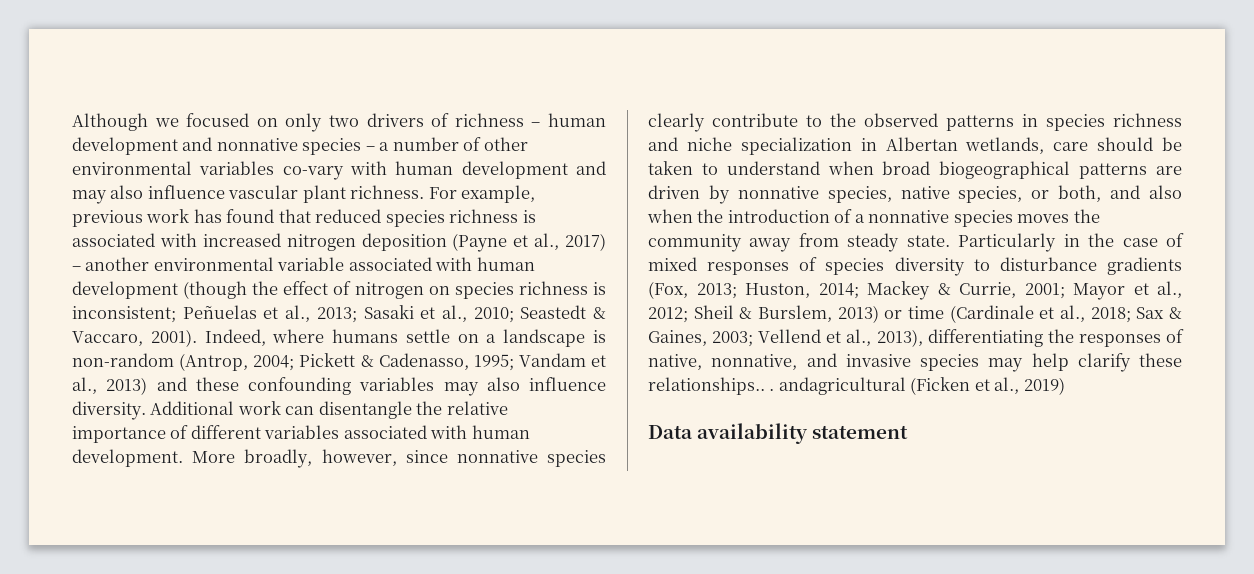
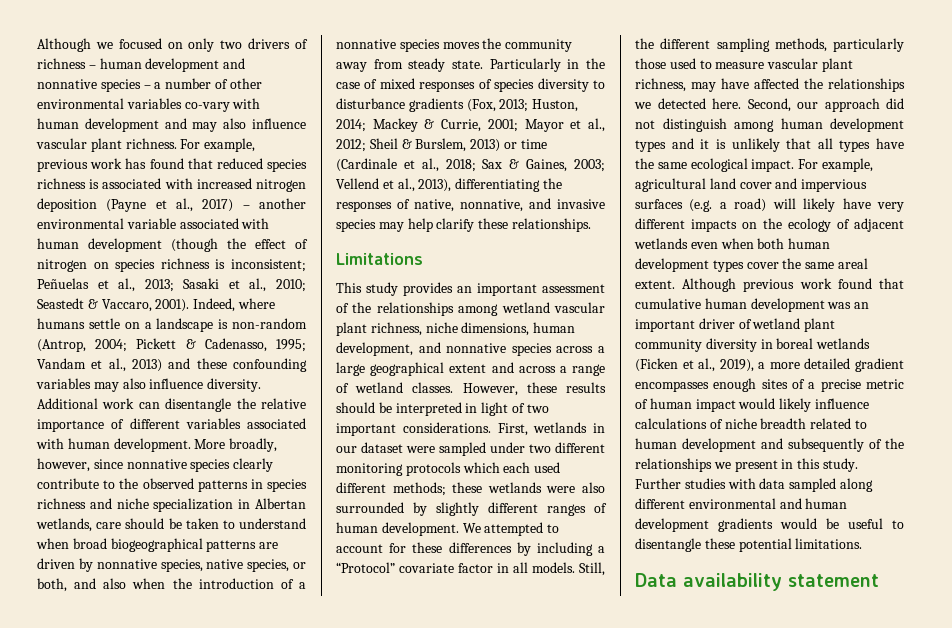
[648,377,1065,395] relationships.. . andagricultural (Ficken et al., 2019) -> [511,218,591,232] [336,253,423,265] [336,282,605,296] [336,302,605,316] [336,322,576,336] [336,342,605,356] [336,362,605,376] [336,382,606,396] [336,402,549,416] [336,422,605,436] [336,442,605,456] [336,462,561,476] [336,482,605,496] [336,502,607,516] [336,522,560,536] [336,542,605,556] [336,562,605,576] [635,38,904,52] [635,58,853,72] [635,78,905,92] [634,98,904,112] [635,118,904,132] [635,138,904,152] [635,158,873,172] [635,178,868,192] [635,198,904,212] [635,218,904,232] [634,238,831,249] [635,258,868,272] [635,278,904,292] [635,298,870,312] [635,318,836,332] [635,338,871,352] [635,358,904,372] [635,378,904,392] [635,398,869,412] [635,418,867,429] [635,438,904,452] [635,458,858,472] [635,478,873,492] [635,498,848,509] [635,518,904,532] [635,538,863,552] relationships. // Limitations // This study provides an important assessment of the relationships among wetland vascular plant richness, niche dimensions, human development, and nonnative species across a large geographical extent and across a range of wetland classes. However, these results should be interpreted in light of two important considerations. First, wetlands in our dataset were sampled under two different monitoring protocols which each used different methods; these wetlands were also surrounded by slightly different ranges of human development. We attempted to account for these differences by including a “Protocol” covariate factor in all models. Still, the different sampling methods, particularly those used to measure vascular plant richness, may have affected the relationships we detected here. Second, our approach did not distinguish among human development types and it is unlikely that all types have the same ecological impact. For example, agricultural land cover and impervious surfaces (e.g. a road) will likely have very different impacts on the ecology of adjacent wetlands even when both human development types cover the same areal extent. Although previous work found that cumulative human development was an important driver of wetland plant community diversity in boreal wetlands (Ficken et al., 2019), a more detailed gradient encompasses enough sites of a precise metric of human impact would likely influence calculations of niche breadth related to human development and subsequently of the relationships we present in this study. Further studies with data sampled along different environmental and human development gradients would be useful to disentangle these potential limitations.

